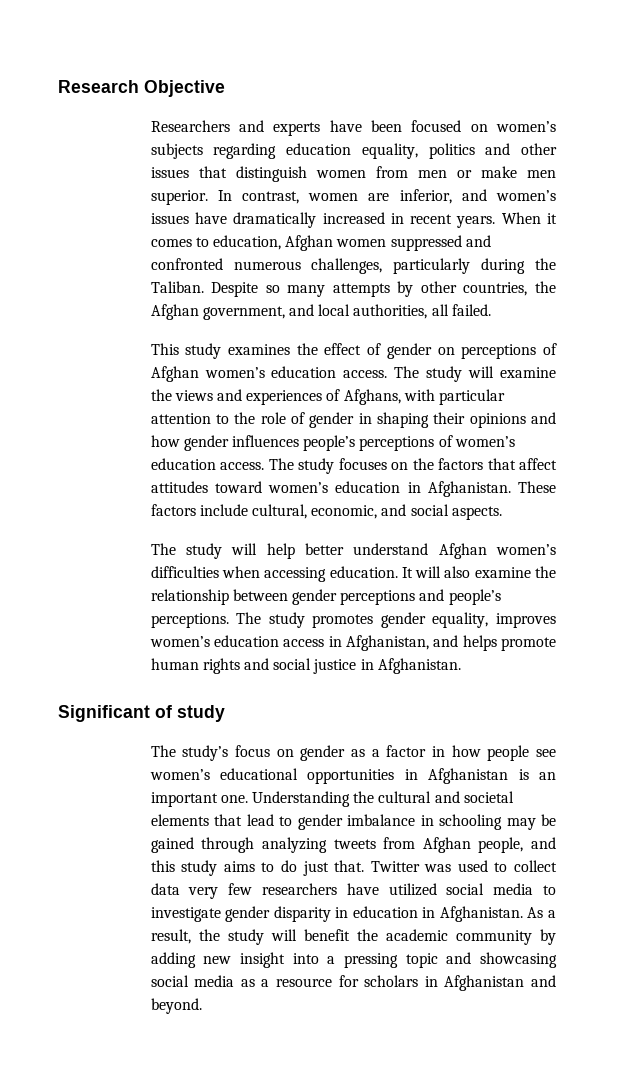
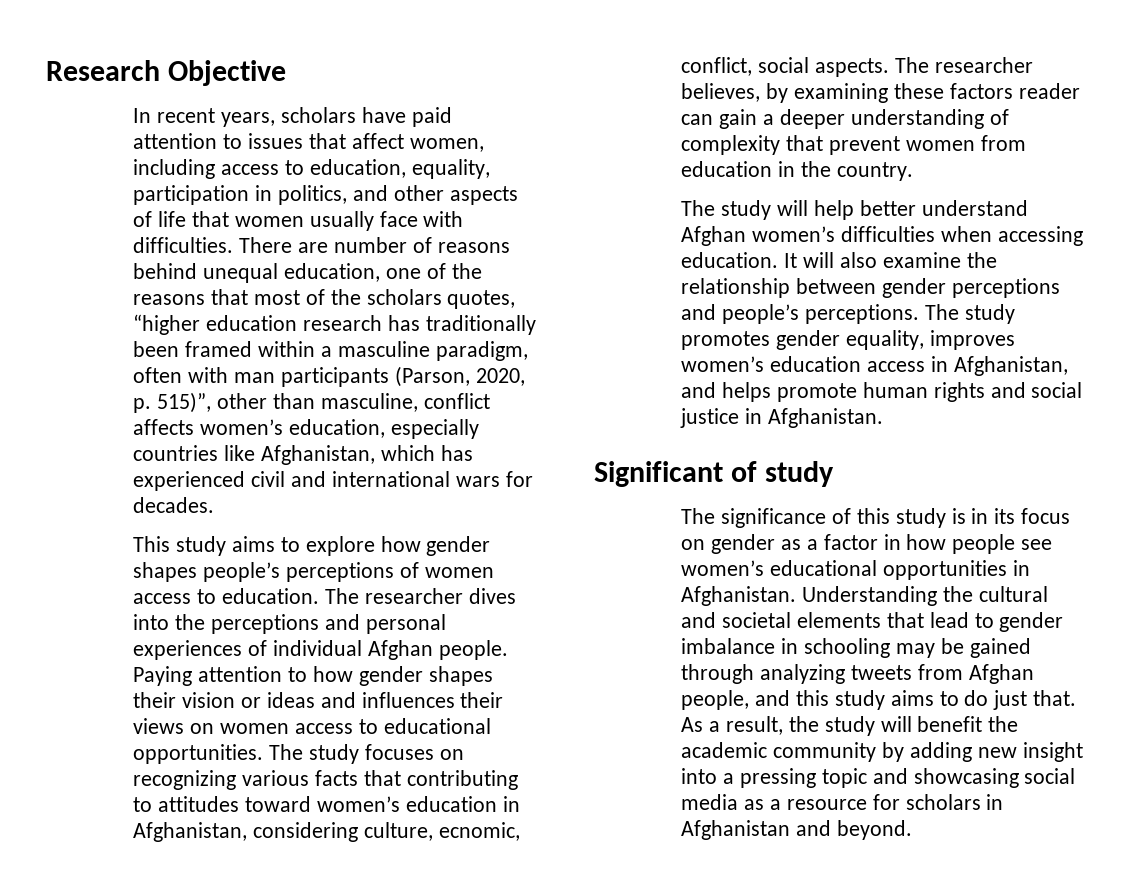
[150,120,556,136] [150,143,557,159] [150,166,556,182] [150,189,556,205] [150,212,557,228] [150,235,491,251] [150,258,556,274] [150,281,556,297] [150,304,491,320] [150,343,557,359] [150,366,556,382] [150,389,505,405] [150,412,556,428] [150,435,300,451] Researchers and experts have been focused on women’s subjects regarding education equality, politics and other issues that distinguish women from men or make men superior. In contrast, women are inferior, and women’s issues have dramatically increased in recent years. When it comes to education, Afghan women suppressed and confronted numerous challenges, particularly during the Taliban. Despite so many attempts by other countries, the Afghan government, and local authorities, all failed. // This study examines the effect of gender on perceptions of Afghan women’s education access. The study will examine the views and experiences of Afghans, with particular attention to the role of gender in shaping their opinions and how gender influences -> [133,107,452,127] [133,133,484,152] [133,159,490,179] [133,185,518,205] [133,211,464,231] [133,237,510,253] [133,263,482,283] [133,289,516,309] [133,314,536,335] [133,341,528,361] [133,366,525,387] [133,392,490,413] [133,419,479,439] [133,445,473,465] [133,471,533,491] [133,497,215,513] [133,536,491,556] [133,562,198,582] In recent years, scholars have paid attention to issues that affect women, including access to education, equality, participation in politics, and other aspects of life that women usually face with difficulties. There are number of reasons behind unequal education, one of the reasons that most of the scholars quotes, “higher education research has traditionally been framed within a masculine paradigm, often with man participants (Parson, 2020, p. 515)”, other than masculine, conflict affects women’s education, especially countries like Afghanistan, which has experienced civil and international wars for decades. // This study aims to explore how gender shapes
[454,436,515,447] [150,458,557,474] women’s education access. The study focuses on the factors that affect -> [424,567,494,578] [133,588,516,604] [133,614,446,634] [133,640,508,660] [133,666,493,686] [133,692,504,708] [133,718,491,734] [133,744,464,764] [133,770,518,790] [133,797,153,812] women access to education. The researcher dives into the perceptions and personal experiences of individual Afghan people. Paying attention to how gender shapes their vision or ideas and influences their views on women access to educational opportunities. The study focuses on recognizing various facts that contributing to
[427,481,556,497] [150,504,502,520] Afghanistan. These factors include cultural, economic, and social aspects. -> [133,822,520,842] [681,57,1033,77] [681,83,1080,103] [681,109,1009,129] [681,135,1026,155] [681,161,913,181] Afghanistan, considering culture, ecnomic, conflict, social aspects. The researcher believes, by examining these factors reader can gain a deeper understanding of complexity that prevent women from education in the country.
[182,745,229,761] study’s -> [721,508,1016,528] significance of this study is in its
[428,768,556,784] [150,792,248,807] Afghanistan is an important one. -> [681,586,797,606] Afghanistan.
[370,860,557,872] [150,883,556,899] [150,906,523,922] Twitter was used to collect data very few researchers have utilized social media to investigate gender disparity in education in Afghanistan. -> (1076, 698) none

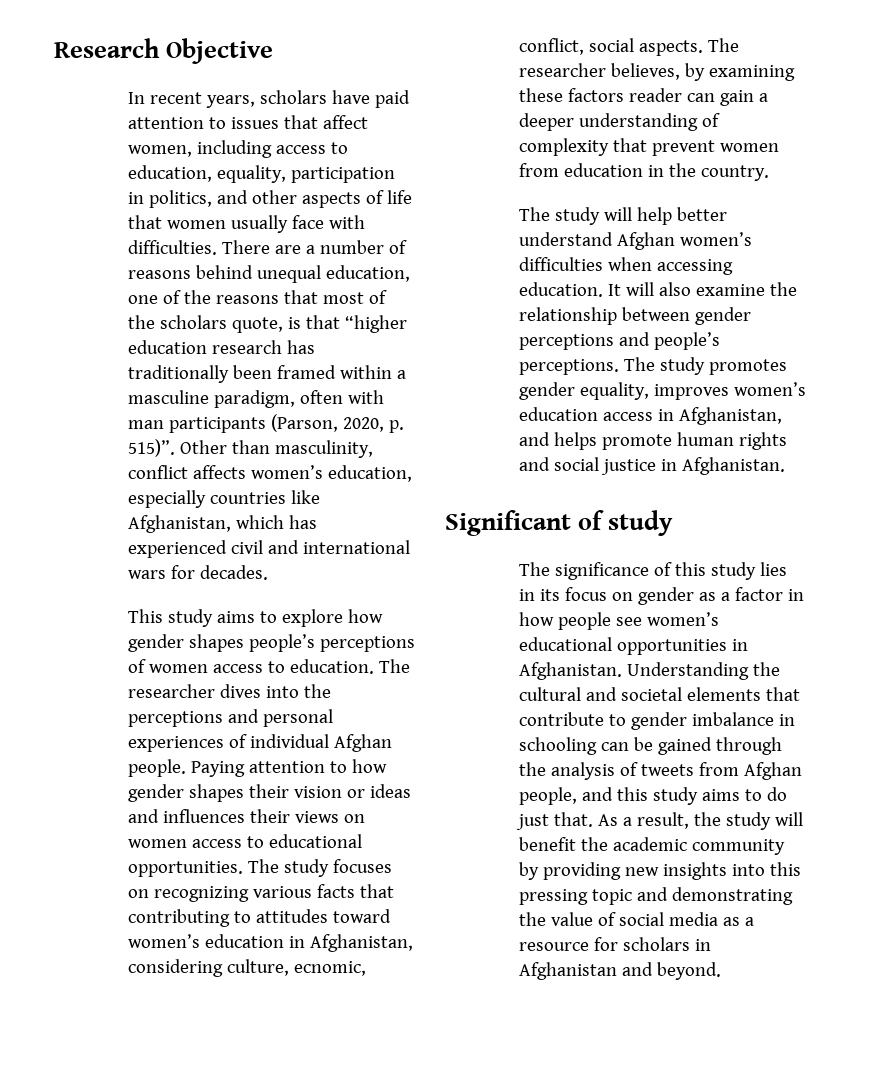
(329, 247) none -> [305,245,315,254] a
[447,290,516,309] quotes, -> [231,315,340,333] quote, is that
[157,392,418,413] 515)”, other than masculine, -> [127,439,373,458] 515)”. Other than masculinity,
[951,508,966,524] is -> [759,562,787,576] lies
[929,612,969,628] lead -> [518,712,604,726] contribute
[895,643,935,658] may -> [600,742,629,751] can
[760,664,846,684] analyzing -> [518,762,638,780] the analysis of
[909,742,1083,762] [681,768,1019,788] adding new insight into a pressing topic and showcasing -> [542,862,801,880] [518,887,793,905] [518,912,616,926] providing new insights into this pressing topic and demonstrating the value of

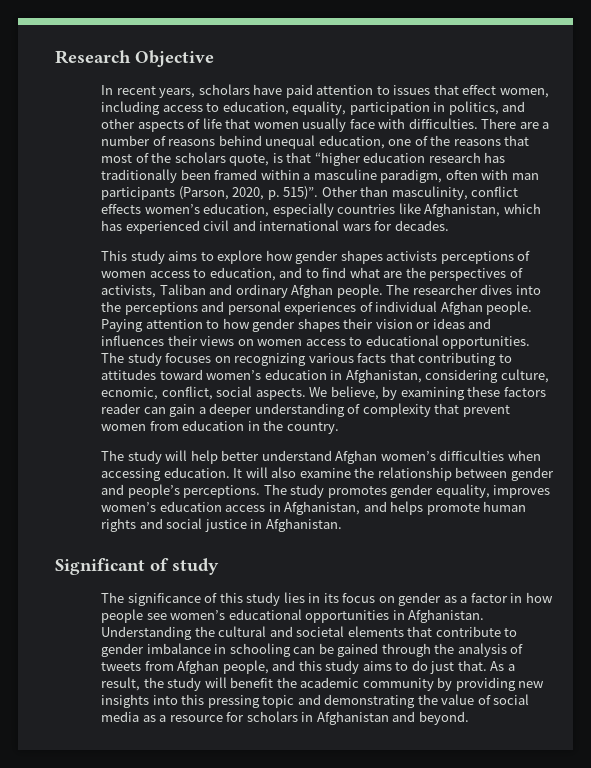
[322,115,368,129] affect -> [462,85,497,95] effect
[192,465,246,479] affects -> [101,204,142,214] effects
[248,634,315,652] people’s -> [386,251,438,261] activists
[289,659,374,674] education. -> [209,267,523,281] [101,284,383,298] education, and to find what are the perspectives of activists, Taliban and ordinary Afghan people.
[707,38,739,52] [518,63,680,80] The researcher believes, -> [309,386,379,400] We believe,
[518,334,614,350] perceptions -> (554, 474) none

